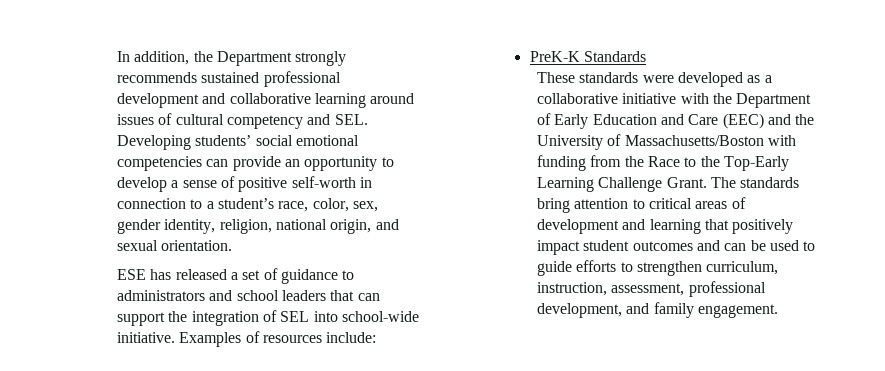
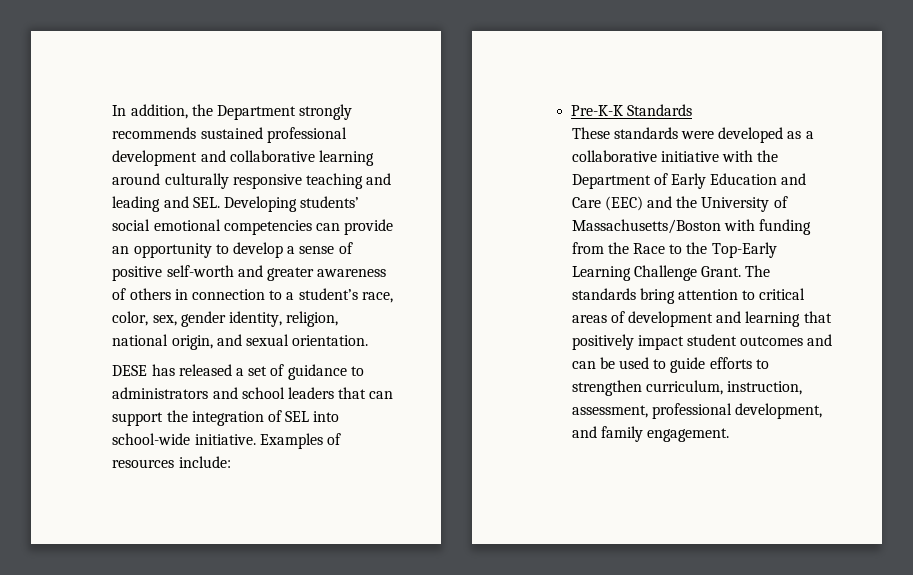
[117,113,303,129] issues of cultural competency -> [164,173,392,189] [112,196,161,212] culturally responsive teaching and leading
(356, 182) none -> [237,265,387,281] [112,288,171,300] and greater awareness of others
[117,269,147,280] ESE -> [112,365,148,376] DESE
[529,51,580,62] PreK-K -> [570,105,623,116] Pre-K-K

